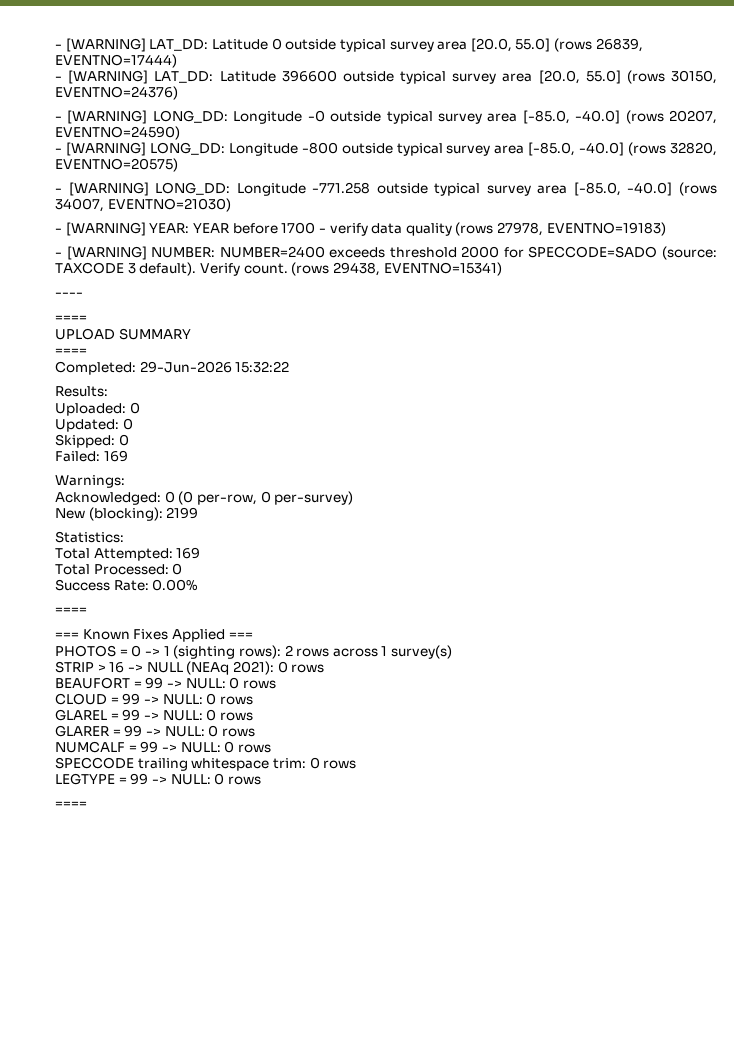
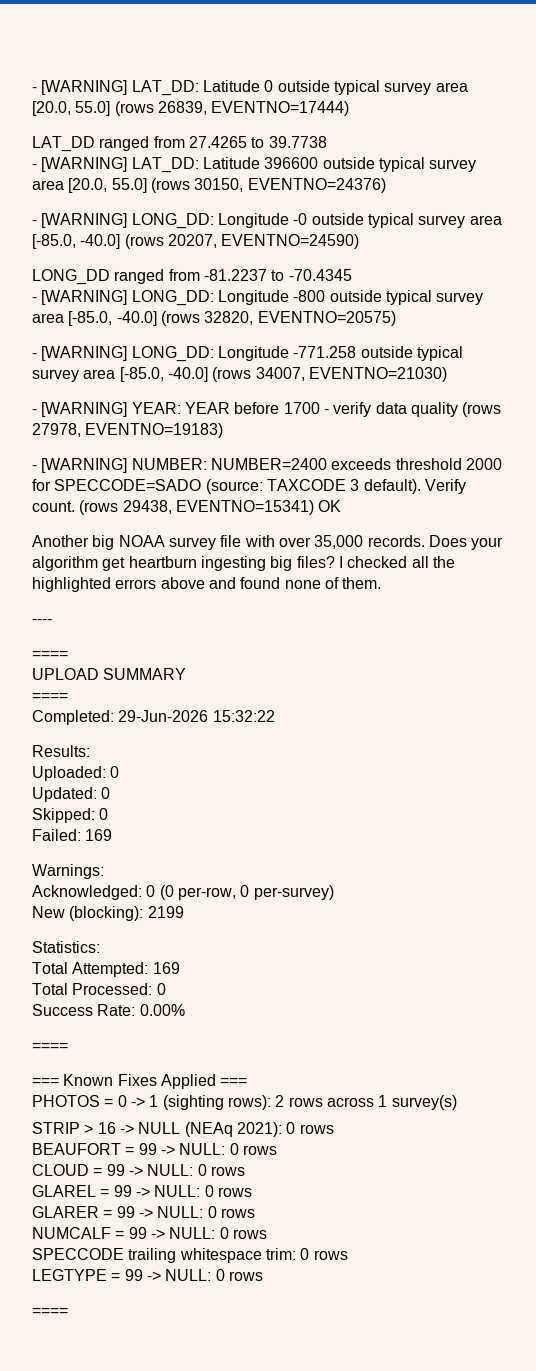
(177, 61) none -> [32,136,327,152] // LAT_DD ranged from 27.4265 to 39.7738
(180, 133) none -> [32,269,352,285] // LONG_DD ranged from -81.2237 to -70.4345
(502, 269) none -> [318,500,342,512] [32,535,504,550] [32,556,455,571] [32,577,382,592] OK // Another big NOAA survey file with over 35,000 records. Does your algorithm get heartburn ingesting big files? I checked all the highlighted errors above and found none of them.

